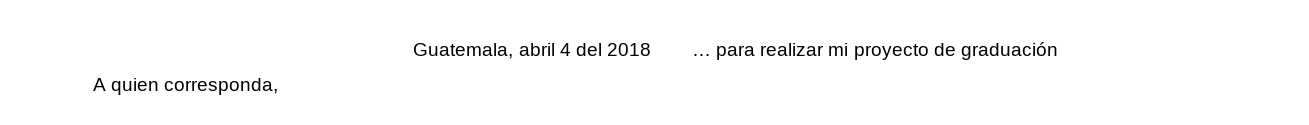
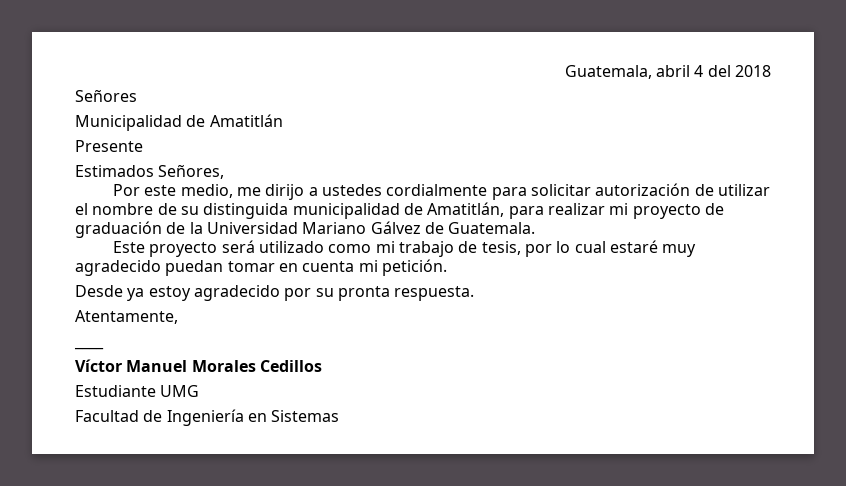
[93,78,279,95] [692,54,711,56] A quien corresponda, // … -> [75,89,137,102] [75,114,283,131] [75,140,143,152] [75,164,225,179] [113,183,770,200] [75,202,505,219] Señores // Municipalidad de Amatitlán // Presente // Estimados Señores, // Por este medio, me dirijo a ustedes cordialmente para solicitar autorización de utilizar el nombre de su distinguida municipalidad de Amatitlán,
(1058, 51) none -> [166,221,536,234] [113,240,697,257] [75,259,447,276] [75,285,475,301] [75,310,178,324] [74,347,104,350] [75,359,322,372] [75,385,200,397] [75,409,340,426] de la Universidad Mariano Gálvez de Guatemala. // Este proyecto será utilizado como mi trabajo de tesis, por lo cual estaré muy agradecido puedan tomar en cuenta mi petición. // Desde ya estoy agradecido por su pronta respuesta. // Atentamente, // ____ // Víctor Manuel Morales Cedillos // Estudiante UMG // Facultad de Ingeniería en Sistemas

